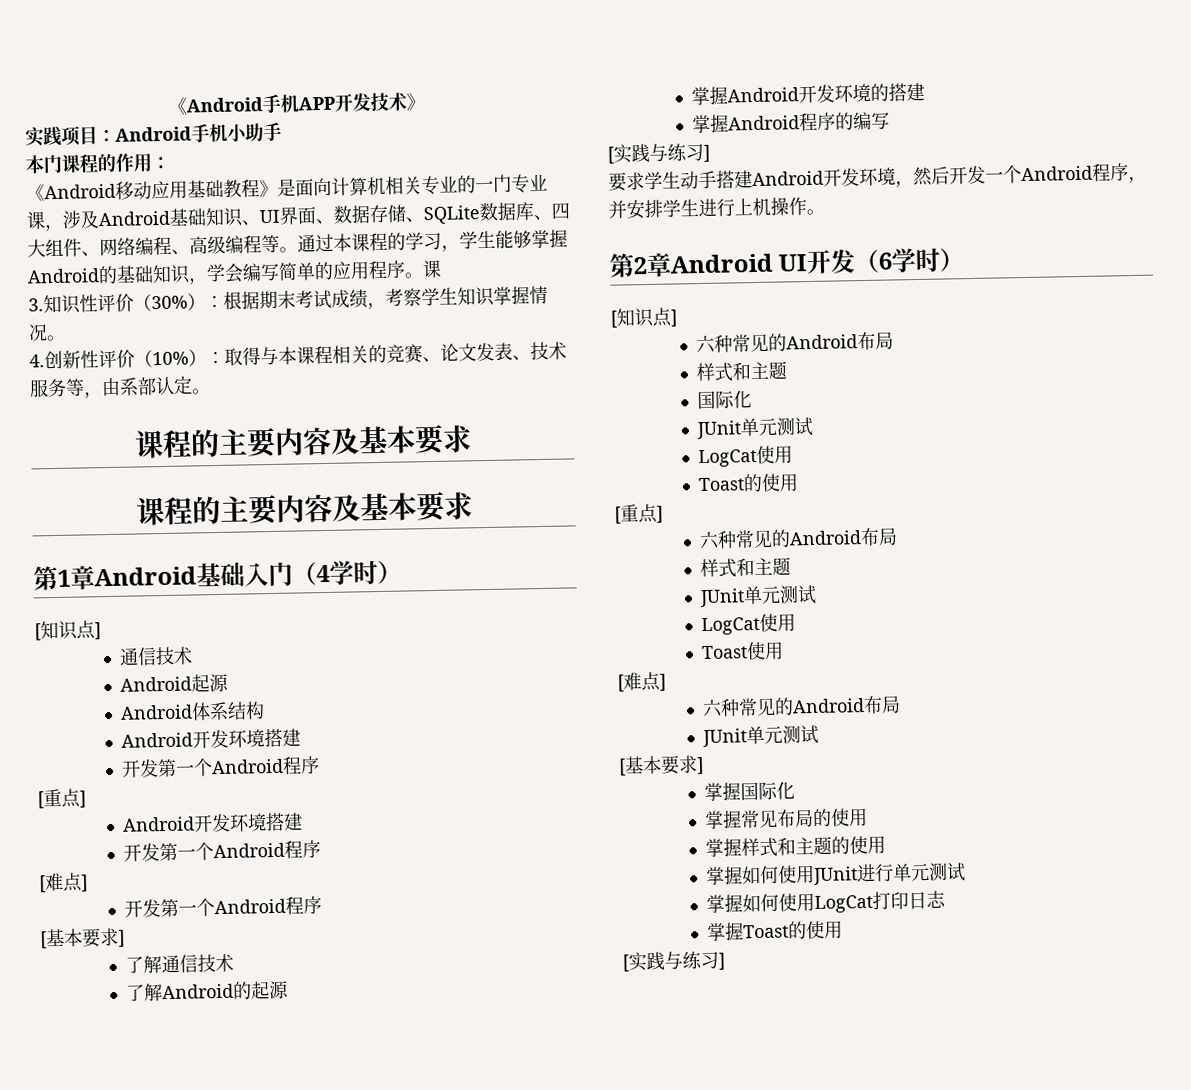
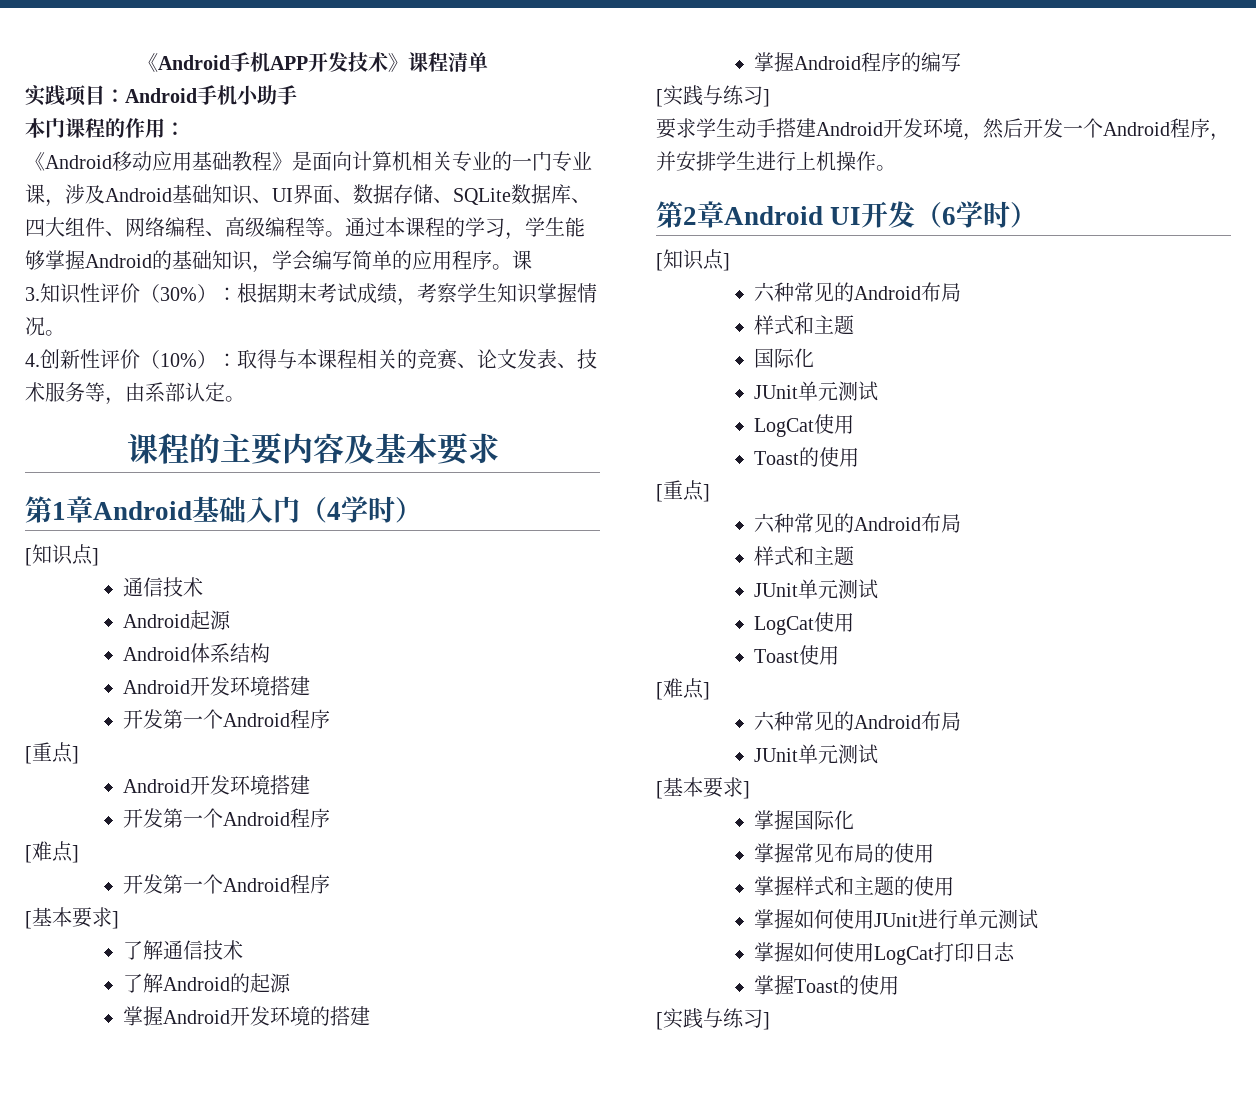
(425, 101) none -> [407,52,488,72] 课程清单
[135,491,473,526] // 课程的主要内容及基本要求 -> (499, 448) none

